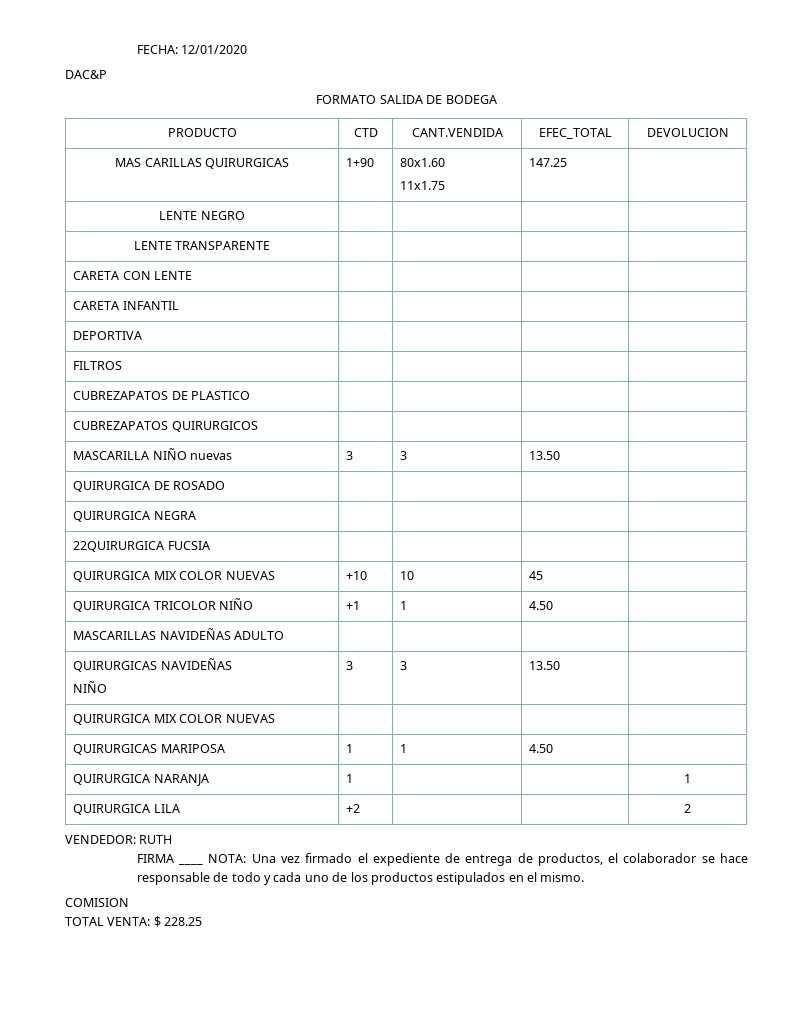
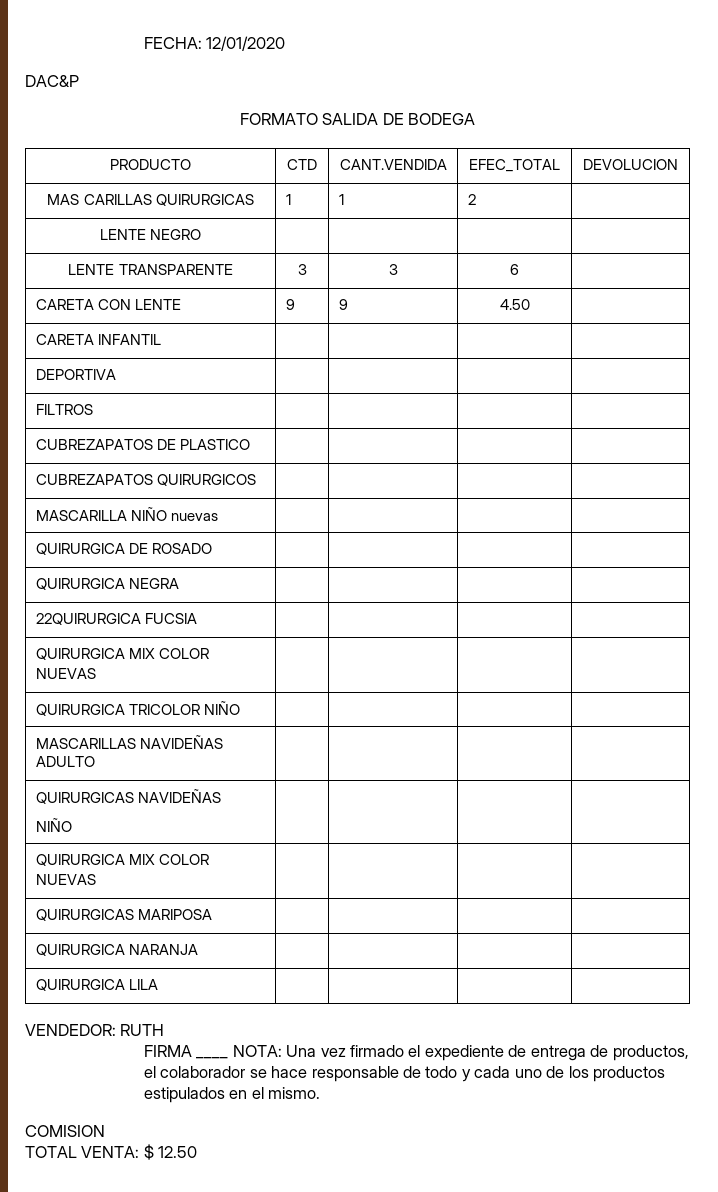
[346,158,375,167] [400,158,446,167] [400,181,446,190] [529,158,568,167] 1+90 | 80x1.60 // 11x1.75 | 147.25 -> [285,194,291,205] [338,194,344,205] [467,194,476,205] 1 | 1 | 2
(271, 245) | | -> [297,264,307,275] [388,264,398,275] [510,264,519,275] 3 | 3 | 6
(193, 275) | | -> [285,299,295,310] [338,299,348,310] [499,299,530,310] 9 | 9 | 4.50
[346,451,354,460] [400,451,408,460] [529,451,561,460] 3 | 3 | 13.50 -> (218, 517) | |
[346,571,368,580] [400,571,415,580] [529,571,544,580] +10 | 10 | 45 -> (96, 673) | |
[346,601,361,610] [400,601,408,610] [529,601,554,610] +1 | 1 | 4.50 -> (240, 708) | |
[346,661,354,670] [400,661,408,670] [529,661,561,670] 3 | 3 | 13.50 -> (72, 825) | |
[346,744,354,753] [400,744,408,753] [529,744,554,753] 1 | 1 | 4.50 -> (212, 914) | |
[346,774,354,783] [684,774,691,783] 1 | | | 1 -> (198, 949) | | |
[346,804,361,813] [684,804,691,813] +2 | | | 2 -> (158, 984) | | |
[164,917,203,926] 228.25 -> [158,1146,198,1158] 12.50

